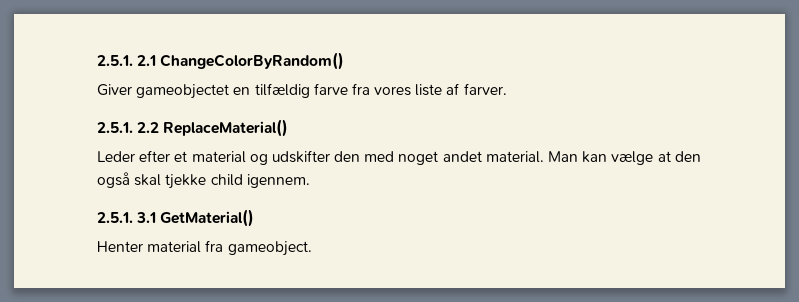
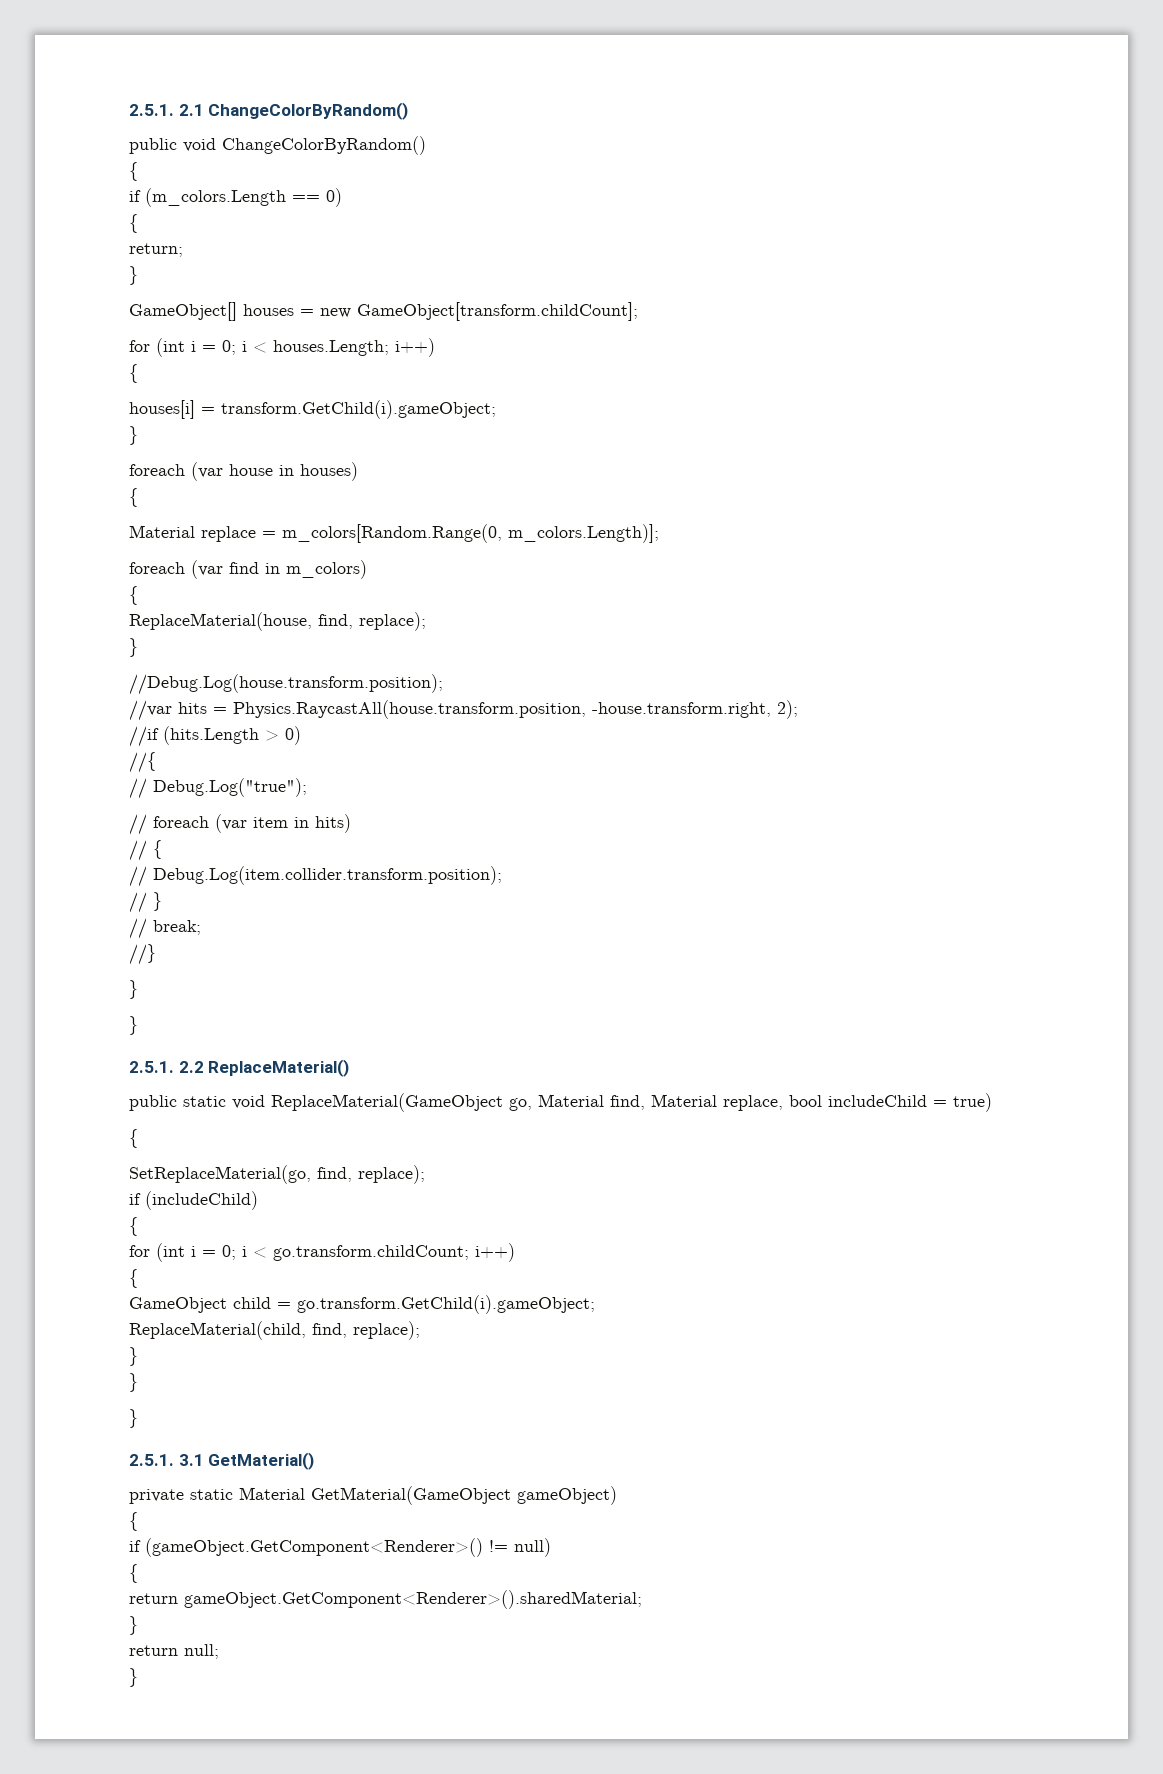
[97,83,507,99] [97,119,289,137] [97,150,701,165] [97,172,310,189] [97,209,255,227] [97,240,312,256] Giver gameobjectet en tilfældig farve fra vores liste af farver. // 2.5.1. 2.2 ReplaceMaterial() // Leder efter et material og udskifter den med noget andet material. Man kan vælge at den også skal tjekke child igennem. // 2.5.1. 3.1 GetMaterial() // Henter material fra gameobject. -> [129,136,426,155] [129,162,138,181] [129,188,342,207] [129,214,138,233] [129,243,183,257] [129,266,138,285] [129,302,638,321] [129,338,435,357] [129,364,138,383] [129,400,496,419] [129,426,138,445] [129,462,358,481] [129,488,138,507] [129,524,659,543] [129,560,367,579] [129,586,138,605] [129,612,426,631] [129,638,138,657] [129,674,443,695] [129,700,798,721] [129,726,301,747] [129,752,156,773] [129,778,307,799] [129,814,351,835] [129,840,162,861] [129,866,502,887] [129,892,162,913] [129,918,201,939] [129,944,156,965] [129,980,138,999] [129,1016,138,1035] [129,1059,350,1077] [129,1093,992,1112] [129,1129,138,1148] [129,1165,425,1184] [129,1191,258,1210] [129,1217,138,1236] [129,1243,515,1262] [129,1269,138,1288] [129,1295,595,1314] [129,1321,420,1340] [129,1347,138,1366] [129,1373,138,1392] [129,1409,138,1428] [129,1452,315,1470] [129,1486,617,1505] [129,1512,138,1531] [129,1538,551,1557] [129,1564,138,1583] [129,1590,642,1609] [129,1616,138,1635] [129,1644,219,1659] [129,1668,138,1687] public void ChangeColorByRandom() // { // if (m_colors.Length == 0) // { // return; // } // GameObject[] houses = new GameObject[transform.childCount]; // for (int i = 0; i < houses.Length; i++) // { // houses[i] = transform.GetChild(i).gameObject; // } // foreach (var house in houses) // { // Material replace = m_colors[Random.Range(0, m_colors.Length)]; // foreach (var find in m_colors) // { // ReplaceMaterial(house, find, replace); // } // //Debug.Log(house.transform.position); // //var hits = Physics.RaycastAll(house.transform.position, -house.transform.right, 2); // //if (hits.Length > 0) // //{ // // Debug.Log("true"); // // foreach (var item in hits) // // { // // Debug.Log(item.collider.transform.position); // // } // // break; // //} // } // } // 2.5.1. 2.2 ReplaceMaterial() // public static void ReplaceMaterial(GameObject go, Material find, Material replace, bool includeChild = true) // { // SetReplaceMaterial(go, find, replace); // if (includeChild) // { // for (int i = 0; i < go.transform.childCount; i++) // { // GameObject child = go.transform.GetChild(i).gameObject; // ReplaceMaterial(child, find, replace); // } // } // } // 2.5.1. 3.1 GetMaterial() // private static Material GetMaterial(GameObject gameObject) // { // if (gameObject.GetComponent<Renderer>() != null) // { // return gameObject.GetComponent<Renderer>().sharedMaterial; // } // return null; // }

